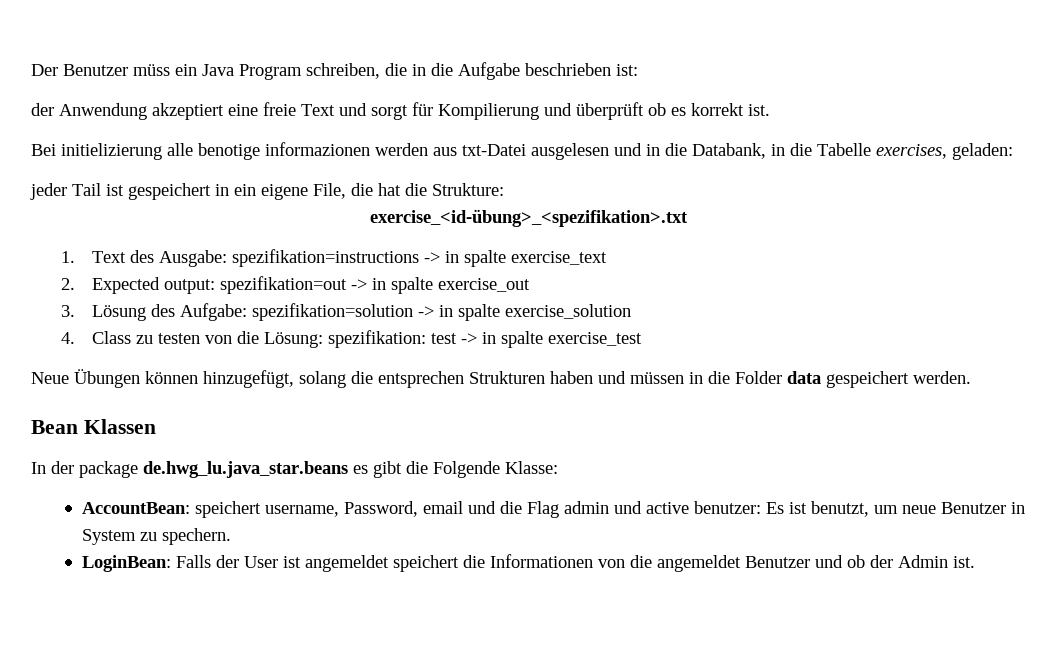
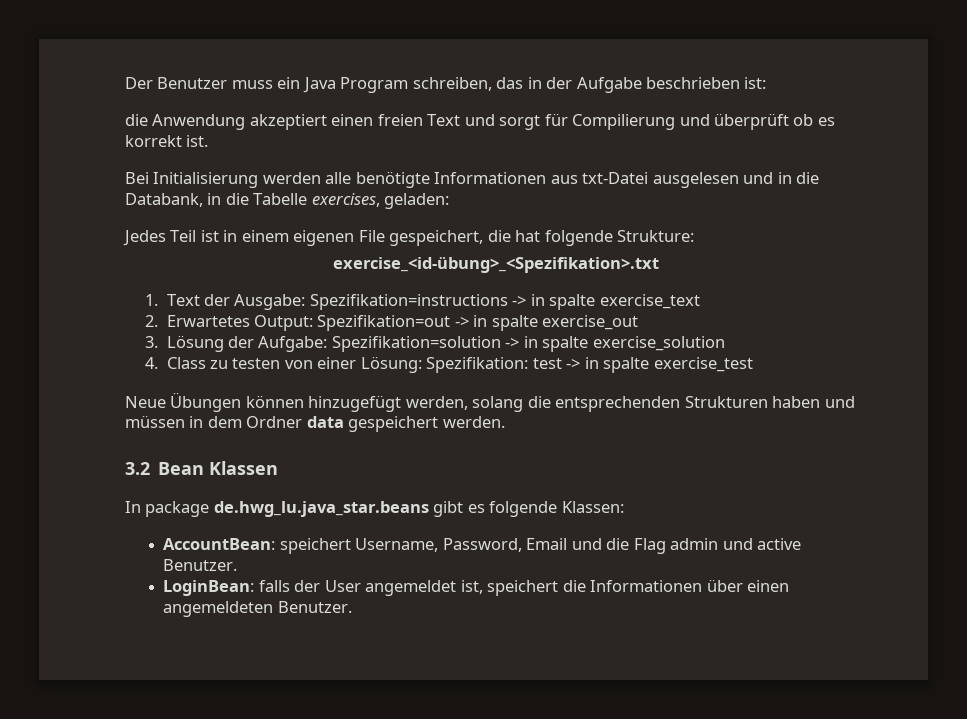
[133,64,170,76] müss -> [231,80,273,89] muss
[385,63,453,76] die in die -> [496,77,573,89] das in der
[31,103,54,116] der -> [125,114,148,126] die
[228,102,296,116] eine freie -> [331,114,423,126] einen freien
[438,103,539,120] Kompilierung -> [572,114,676,130] Compilierung
[61,142,428,160] initielizierung alle benotige informazionen werden -> [153,171,547,188] Initialisierung werden alle benötigte Informationen
[30,183,346,200] jeder Tail ist gespeichert in ein eigene File, -> [123,230,484,246] Jedes Teil ist in einem eigenen File gespeichert,
[405,183,427,196] die -> [544,230,613,246] folgende
[369,209,688,227] exercise_<id-übung>_<spezifikation>.txt -> [333,257,659,273] exercise_<id-übung>_<Spezifikation>.txt
[129,249,419,267] des Ausgabe: spezifikation=instructions -> [204,294,508,310] der Ausgabe: Spezifikation=instructions
[91,276,347,294] Expected output: spezifikation=out -> [166,315,451,331] Erwartetes Output: Spezifikation=out
[150,303,413,321] des Aufgabe: spezifikation=solution -> [228,336,501,352] der Aufgabe: Spezifikation=solution
[236,330,426,348] die Lösung: spezifikation: -> [317,356,529,373] einer Lösung: Spezifikation:
[203,370,294,388] hinzugefügt, -> [308,395,468,412] hinzugefügt werden,
[378,371,464,388] entsprechen -> [555,396,681,412] entsprechenden
[708,371,782,384] die Folder -> [207,416,303,428] dem Ordner
(971, 377) none -> [125,462,150,475] 3.2
[51,461,74,474] der -> (141, 507) none
[353,461,558,478] es gibt die Folgende Klasse: -> [433,501,624,517] gibt es folgende Klassen:
[264,501,463,517] username, Password, email -> [355,538,568,552] Username, Password, Email
[693,501,1026,517] [81,528,231,545] benutzer: Es ist benutzt, um neue Benutzer in System zu spechern. -> [163,559,238,571] Benutzer.
[175,555,211,568] Falls -> [258,580,290,592] falls
[282,555,389,572] ist angemeldet -> [365,580,483,596] angemeldet ist,
[597,555,975,572] von die angemeldet Benutzer und ob der Admin ist. -> [706,579,790,592] [163,601,352,617] über einen angemeldeten Benutzer.

